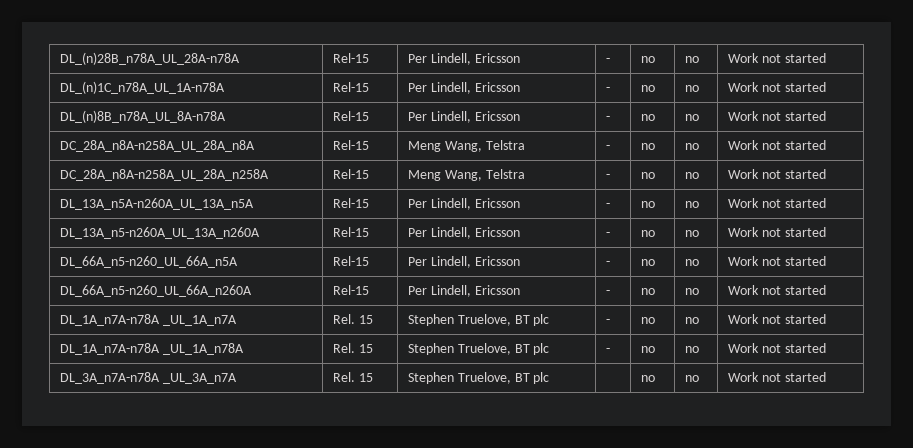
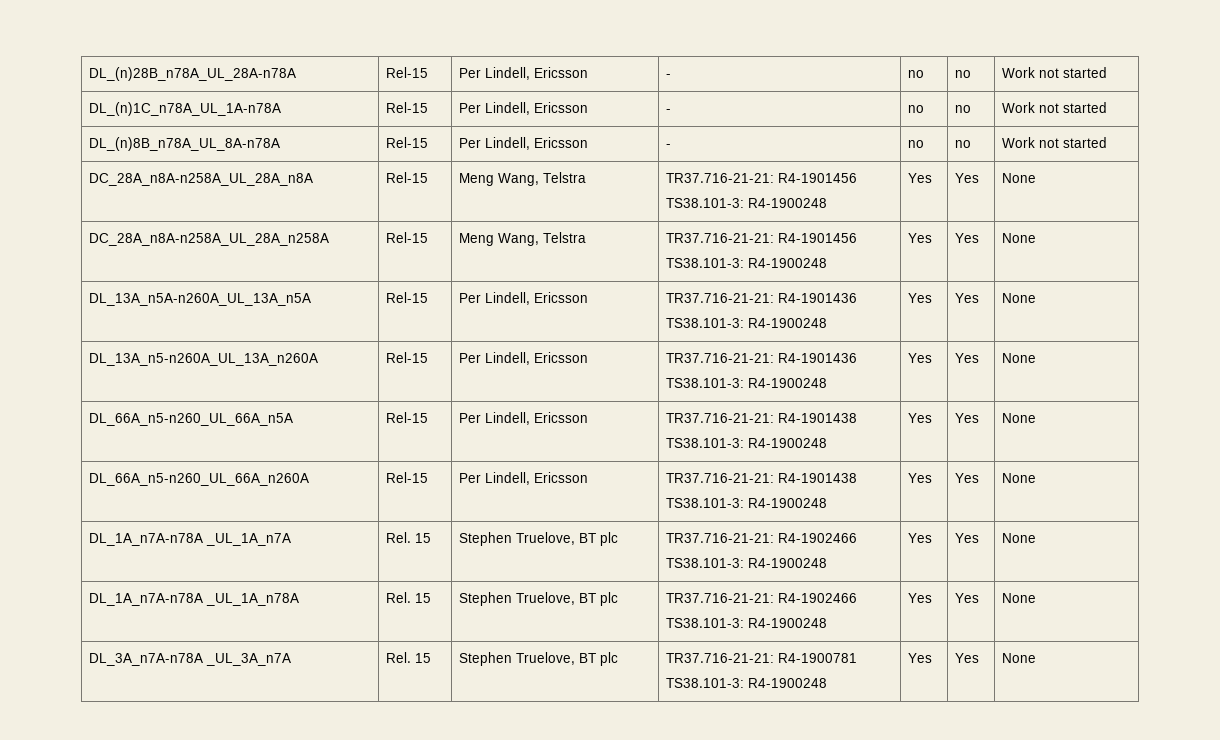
[606,145,611,150] [641,143,656,150] [685,143,700,150] [728,140,826,150] - | no | no | Work not started -> [665,173,857,183] [665,198,827,208] [907,173,932,183] [954,173,979,183] [1001,173,1036,183] TR37.716-21-21: R4-1901456 // TS38.101-3: R4-1900248 | Yes | Yes | None
[606,174,611,179] [641,172,656,179] [685,172,700,179] [728,169,826,179] - | no | no | Work not started -> [665,233,857,243] [665,258,827,268] [907,233,932,243] [954,233,979,243] [1001,233,1036,243] TR37.716-21-21: R4-1901456 // TS38.101-3: R4-1900248 | Yes | Yes | None
[606,203,611,208] [641,201,656,208] [685,201,700,208] [728,198,826,208] - | no | no | Work not started -> [665,293,857,303] [665,318,827,328] [907,293,932,303] [954,293,979,303] [1001,293,1036,303] TR37.716-21-21: R4-1901436 // TS38.101-3: R4-1900248 | Yes | Yes | None
[606,232,611,237] [641,230,656,237] [685,230,700,237] [728,227,826,237] - | no | no | Work not started -> [665,353,857,363] [665,378,827,388] [907,353,932,363] [954,353,979,363] [1001,353,1036,363] TR37.716-21-21: R4-1901436 // TS38.101-3: R4-1900248 | Yes | Yes | None
[606,261,611,266] [641,259,656,266] [685,259,700,266] [728,256,826,266] - | no | no | Work not started -> [665,413,857,423] [665,438,827,448] [907,413,932,423] [954,413,979,423] [1001,413,1036,423] TR37.716-21-21: R4-1901438 // TS38.101-3: R4-1900248 | Yes | Yes | None
[606,290,611,295] [641,288,656,295] [685,288,700,295] [728,285,826,295] - | no | no | Work not started -> [665,473,857,483] [665,498,827,508] [907,473,932,483] [954,473,979,483] [1001,473,1036,483] TR37.716-21-21: R4-1901438 // TS38.101-3: R4-1900248 | Yes | Yes | None
[606,319,611,324] [641,317,656,324] [685,317,700,324] [728,314,826,324] - | no | no | Work not started -> [665,533,857,543] [665,558,827,568] [907,533,932,543] [954,533,979,543] [1001,533,1036,543] TR37.716-21-21: R4-1902466 // TS38.101-3: R4-1900248 | Yes | Yes | None
[606,348,611,353] [641,346,656,353] [685,346,700,353] [728,343,826,353] - | no | no | Work not started -> [665,593,857,603] [665,618,827,628] [907,593,932,603] [954,593,979,603] [1001,593,1036,603] TR37.716-21-21: R4-1902466 // TS38.101-3: R4-1900248 | Yes | Yes | None
[641,375,656,382] [685,375,700,382] [728,372,826,382] | no | no | Work not started -> [665,653,857,663] [665,678,827,688] [907,653,932,663] [954,653,979,663] [1001,653,1036,663] TR37.716-21-21: R4-1900781 // TS38.101-3: R4-1900248 | Yes | Yes | None

